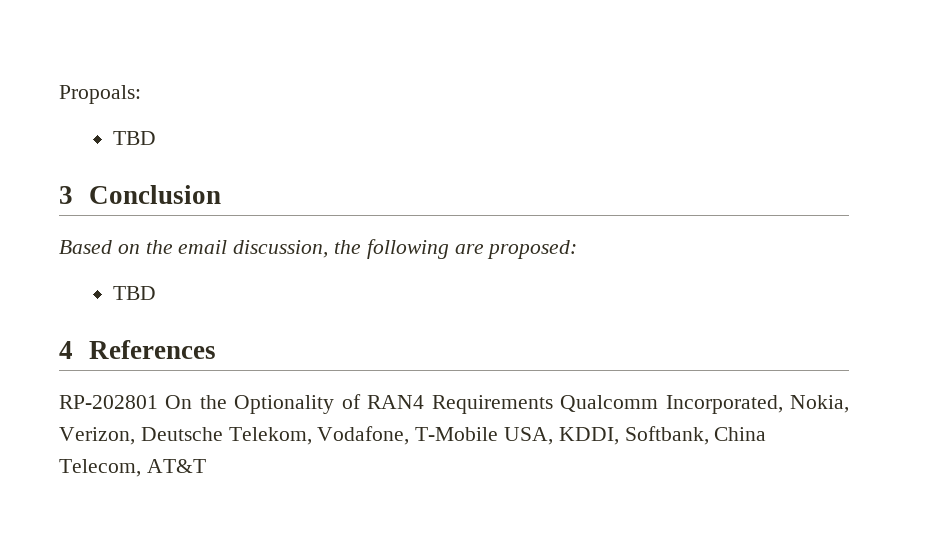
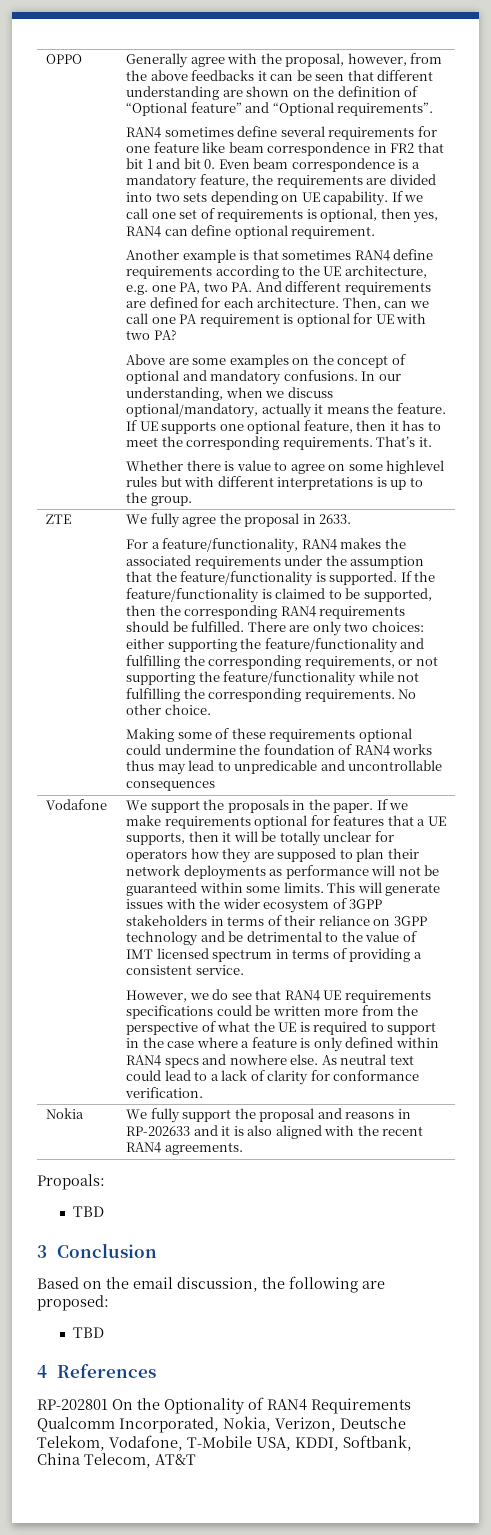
(59, 94) none -> [46,54,83,64] [126,53,443,68] [126,70,434,81] [126,86,419,100] [126,102,434,116] [126,126,437,140] [126,142,444,156] [126,158,420,172] [126,174,436,189] [126,191,424,206] [126,208,439,223] [126,225,376,239] [126,249,434,263] [126,265,427,279] [126,281,431,295] [126,297,429,310] [126,313,427,327] [126,330,177,340] [126,354,406,368] [126,370,401,385] [126,387,333,401] [126,403,446,418] [126,420,441,434] [126,436,432,450] [126,460,445,474] [126,476,423,490] [126,492,192,506] [46,514,72,524] [126,513,352,528] [126,538,406,553] [126,555,425,569] [126,571,436,586] [126,588,432,603] [126,605,406,619] [126,621,424,636] [126,638,425,653] [126,655,438,669] [126,671,420,686] [126,688,417,702] [126,704,211,715] [126,728,412,742] [126,744,433,756] [126,760,443,775] [126,781,216,791] [46,799,108,810] [126,799,409,813] [126,815,446,829] [126,831,394,846] [126,848,419,863] [126,865,440,880] [126,882,441,896] [126,898,383,913] [126,915,427,926] [126,931,417,946] [126,948,422,962] [126,965,244,975] [126,989,431,1003] [126,1005,419,1019] [126,1021,437,1035] [126,1037,439,1052] [126,1054,414,1068] [126,1070,420,1085] [125,1087,204,1098] [46,1108,85,1119] [126,1108,411,1123] [126,1125,424,1139] [126,1142,243,1155] OPPO | Generally agree with the proposal, however, from the above feedbacks it can be seen that different understanding are shown on the definition of “Optional feature” and “Optional requirements”. // RAN4 sometimes define several requirements for one feature like beam correspondence in FR2 that bit 1 and bit 0. Even beam correspondence is a mandatory feature, the requirements are divided into two sets depending on UE capability. If we call one set of requirements is optional, then yes, RAN4 can define optional requirement. // Another example is that sometimes RAN4 define requirements according to the UE architecture, e.g. one PA, two PA. And different requirements are defined for each architecture. Then, can we call one PA requirement is optional for UE with two PA? // Above are some examples on the concept of optional and mandatory confusions. In our understanding, when we discuss optional/mandatory, actually it means the feature. If UE supports one optional feature, then it has to meet the corresponding requirements. That’s it. // Whether there is value to agree on some highlevel rules but with different interpretations is up to the group. // ZTE | We fully agree the proposal in 2633. // For a feature/functionality, RAN4 makes the associated requirements under the assumption that the feature/functionality is supported. If the feature/functionality is claimed to be supported, then the corresponding RAN4 requirements should be fulfilled. There are only two choices: either supporting the feature/functionality and fulfilling the corresponding requirements, or not supporting the feature/functionality while not fulfilling the corresponding requirements. No other choice. // Making some of these requirements optional could undermine the foundation of RAN4 works thus may lead to unpredicable and uncontrollable consequences // Vodafone | We support the proposals in the paper. If we make requirements optional for features that a UE supports, then it will be totally unclear for operators how they are supposed to plan their network deployments as performance will not be guaranteed within some limits. This will generate issues with the wider ecosystem of 3GPP stakeholders in terms of their reliance on 3GPP technology and be detrimental to the value of IMT licensed spectrum in terms of providing a consistent service. // However, we do see that RAN4 UE requirements specifications could be written more from the perspective of what the UE is required to support in the case where a feature is only defined within RAN4 specs and nowhere else. As neutral text could lead to a lack of clarity for conformance verification. // Nokia | We fully support the proposal and reasons in RP-202633 and it is also aligned with the recent RAN4 agreements. //

